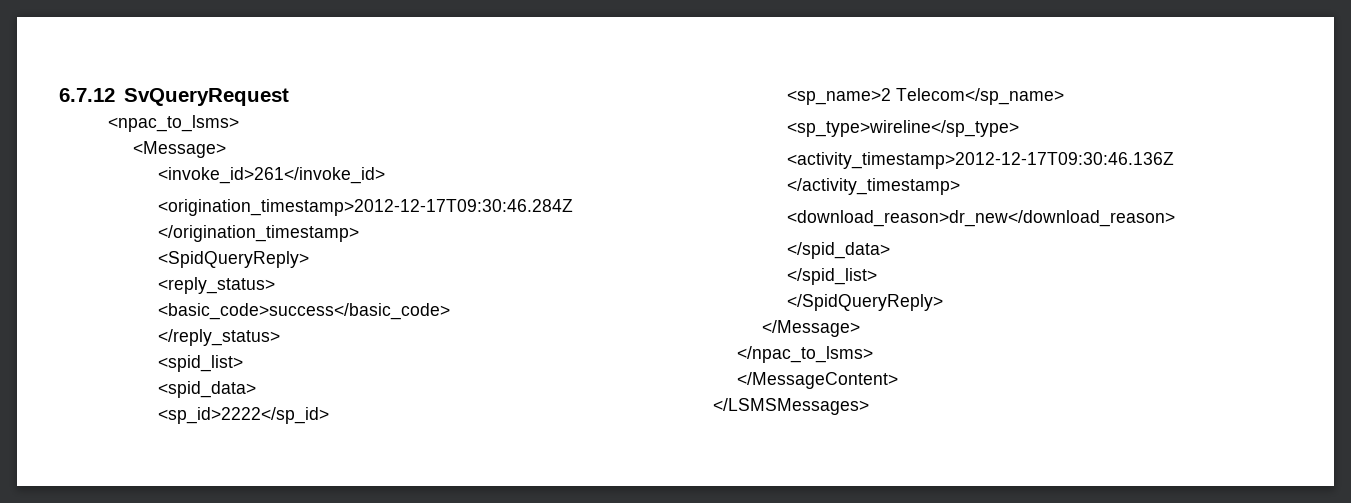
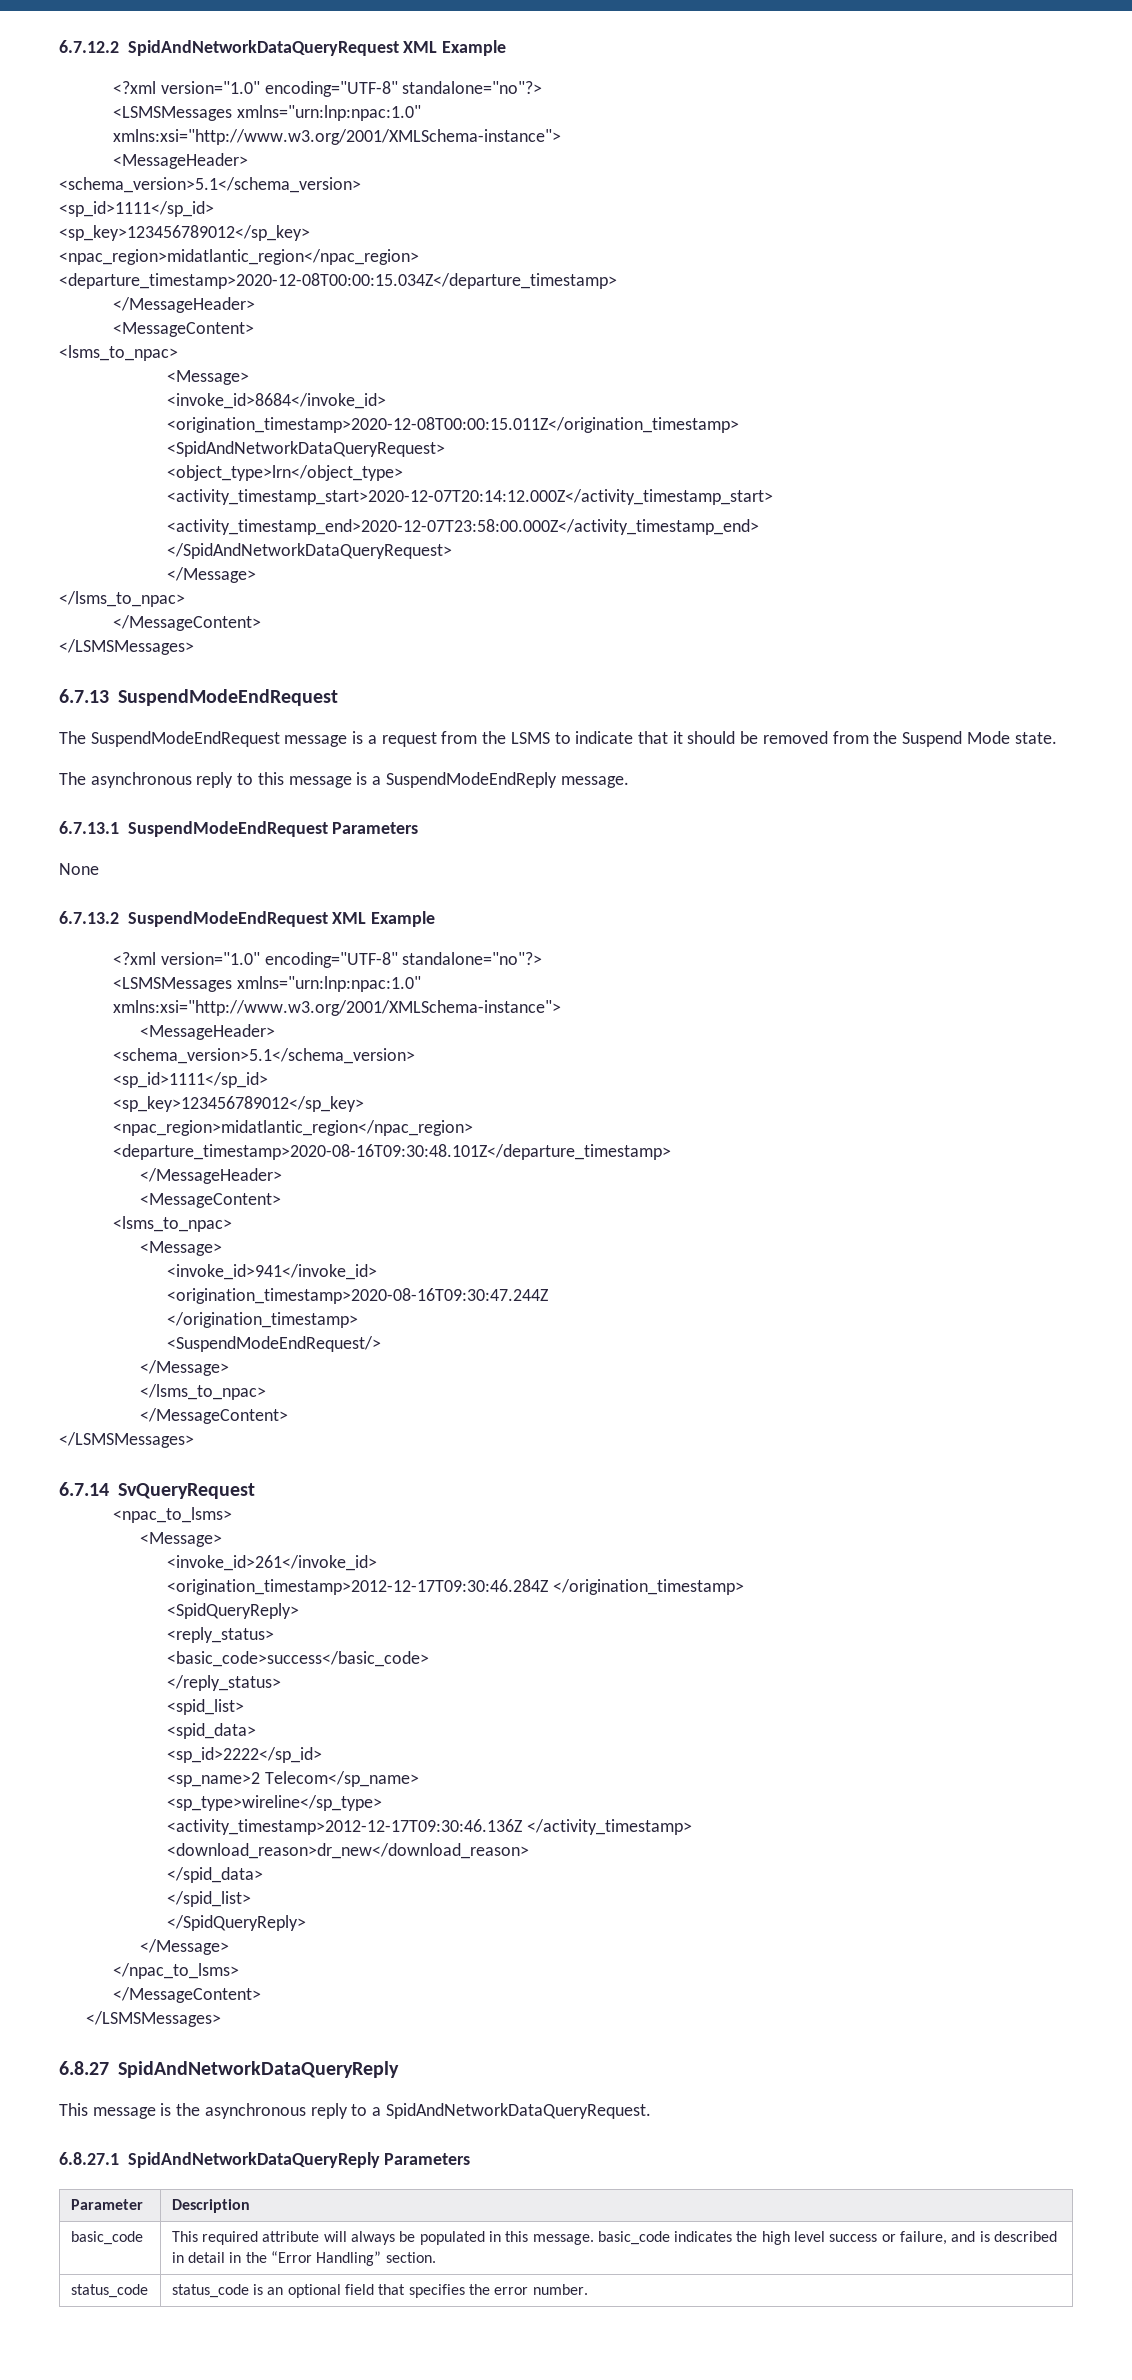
[59,88,115,102] 6.7.12 -> [59,40,507,56] [113,81,543,97] [113,105,421,121] [113,129,562,145] [113,153,249,169] [59,177,361,193] [59,201,214,217] [59,225,310,241] [59,249,419,265] [59,273,617,289] [113,297,256,313] [113,322,255,337] [59,345,178,361] [167,370,250,385] [167,393,387,409] [167,417,740,433] [167,441,446,457] [167,465,404,481] [167,489,774,505] [167,519,760,535] [167,543,453,559] [167,567,257,583] [59,591,185,607] [113,615,262,631] [59,639,194,655] [59,689,338,706] [59,731,1057,747] [59,772,629,788] [59,821,419,837] [59,863,99,875] [59,911,436,927] [113,952,543,968] [113,976,421,992] [113,1000,562,1016] [140,1024,276,1040] [113,1048,416,1064] [113,1072,269,1088] [113,1096,365,1112] [113,1120,474,1136] [113,1144,672,1160] [140,1168,283,1184] [140,1193,282,1208] [113,1216,233,1232] [140,1241,223,1256] [167,1264,378,1280] [167,1288,549,1304] [167,1312,359,1328] [167,1336,382,1352] [140,1360,230,1376] [140,1384,267,1400] [140,1408,289,1424] [59,1432,194,1448] [59,1482,109,1496] 6.7.12.2 SpidAndNetworkDataQueryRequest XML Example // <?xml version="1.0" encoding="UTF-8" standalone="no"?> // <LSMSMessages xmlns="urn:lnp:npac:1.0" // xmlns:xsi="http://www.w3.org/2001/XMLSchema-instance"> // <MessageHeader> // <schema_version>5.1</schema_version> // <sp_id>1111</sp_id> // <sp_key>123456789012</sp_key> // <npac_region>midatlantic_region</npac_region> // <departure_timestamp>2020-12-08T00:00:15.034Z</departure_timestamp> // </MessageHeader> // <MessageContent> // <lsms_to_npac> // <Message> // <invoke_id>8684</invoke_id> // <origination_timestamp>2020-12-08T00:00:15.011Z</origination_timestamp> // <SpidAndNetworkDataQueryRequest> // <object_type>lrn</object_type> // <activity_timestamp_start>2020-12-07T20:14:12.000Z</activity_timestamp_start> // <activity_timestamp_end>2020-12-07T23:58:00.000Z</activity_timestamp_end> // </SpidAndNetworkDataQueryRequest> // </Message> // </lsms_to_npac> // </MessageContent> // </LSMSMessages> // 6.7.13 SuspendModeEndRequest // The SuspendModeEndRequest message is a request from the LSMS to indicate that it should be removed from the Suspend Mode state. // The asynchronous reply to this message is a SuspendModeEndReply message. // 6.7.13.1 SuspendModeEndRequest Parameters // None // 6.7.13.2 SuspendModeEndRequest XML Example // <?xml version="1.0" encoding="UTF-8" standalone="no"?> // <LSMSMessages xmlns="urn:lnp:npac:1.0" // xmlns:xsi="http://www.w3.org/2001/XMLSchema-instance"> // <MessageHeader> // <schema_version>5.1</schema_version> // <sp_id>1111</sp_id> // <sp_key>123456789012</sp_key> // <npac_region>midatlantic_region</npac_region> // <departure_timestamp>2020-08-16T09:30:48.101Z</departure_timestamp> // </MessageHeader> // <MessageContent> // <lsms_to_npac> // <Message> // <invoke_id>941</invoke_id> // <origination_timestamp>2020-08-16T09:30:47.244Z // </origination_timestamp> // <SuspendModeEndRequest/> // </Message> // </lsms_to_npac> // </MessageContent> // </LSMSMessages> // 6.7.14
(869, 406) none -> [59,2061,399,2078] [59,2103,651,2119] [59,2152,471,2168] [70,2199,143,2210] [171,2199,250,2213] [70,2231,143,2245] [171,2231,1058,2245] [171,2251,436,2266] [70,2284,148,2298] [171,2284,588,2298] // 6.8.27 SpidAndNetworkDataQueryReply // This message is the asynchronous reply to a SpidAndNetworkDataQueryRequest. // 6.8.27.1 SpidAndNetworkDataQueryReply Parameters // Parameter | Description // basic_code | This required attribute will always be populated in this message. basic_code indicates the high level success or failure, and is described in detail in the “Error Handling” section. // status_code | status_code is an optional field that specifies the error number.

